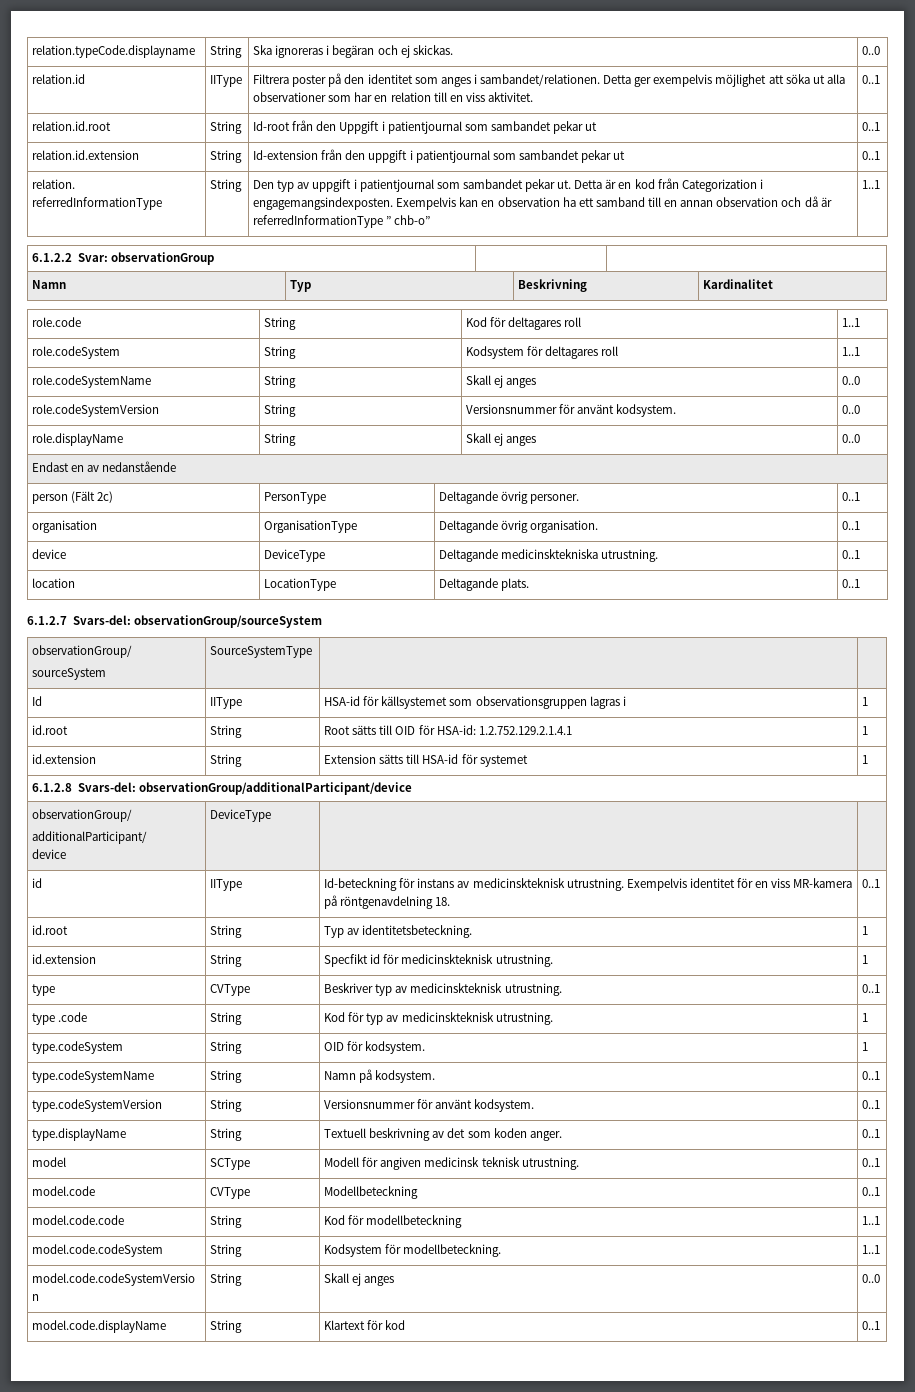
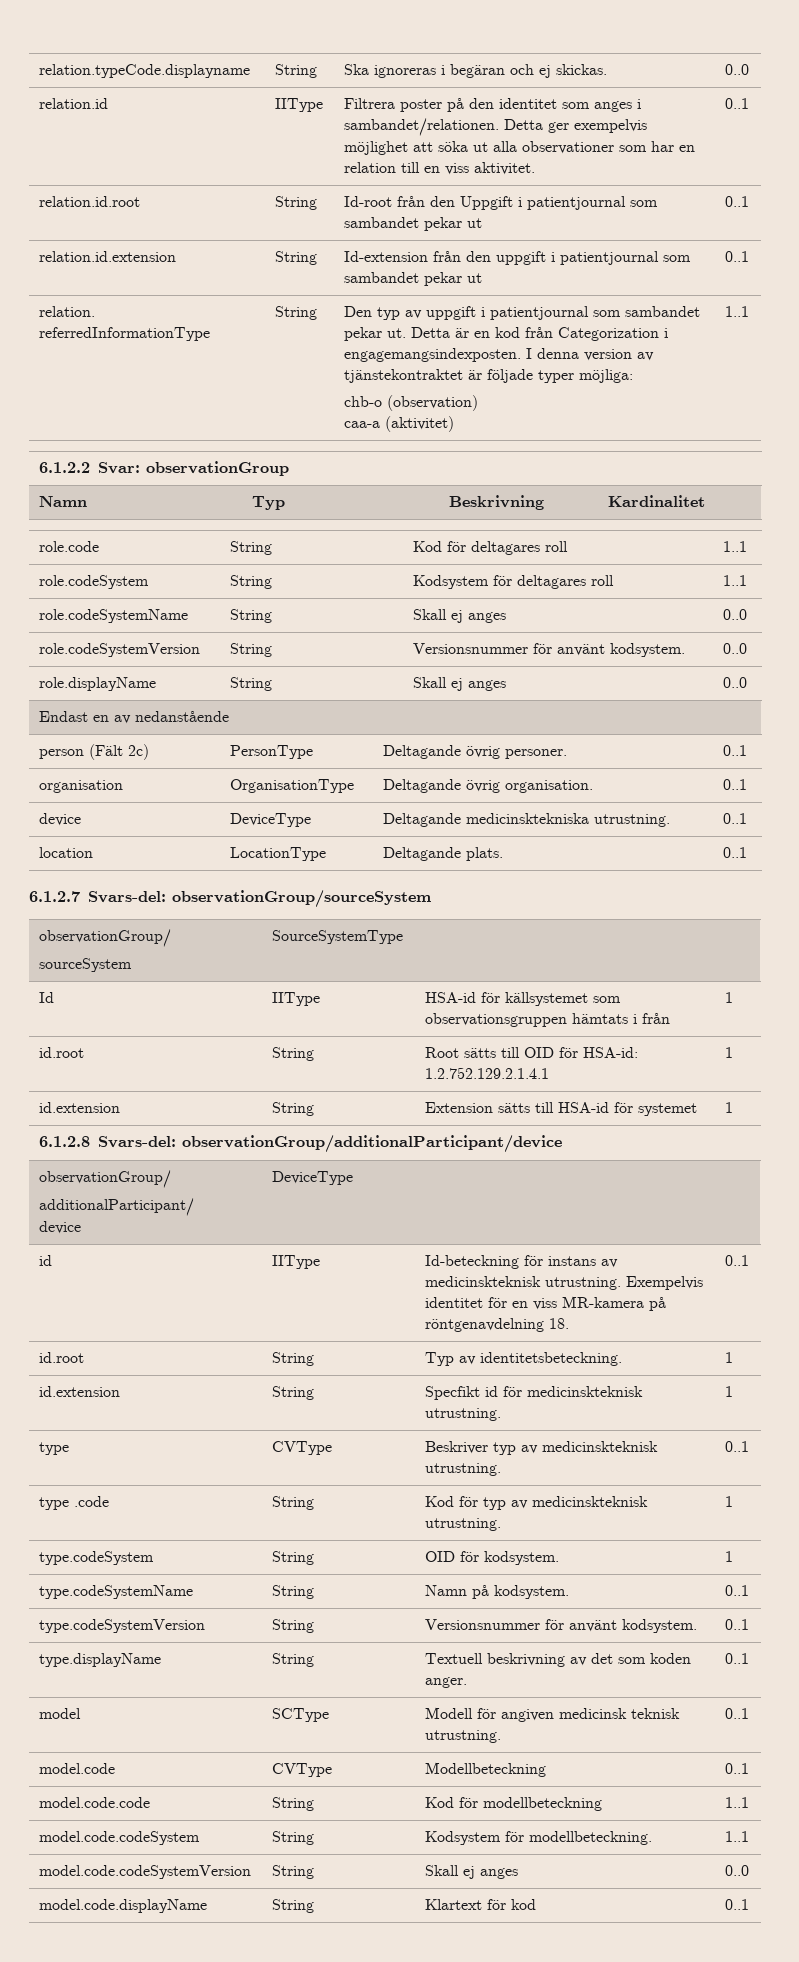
[396,196,832,210] [253,215,431,228] Exempelvis kan en observation ha ett samband till en annan observation och då är referredInformationType ” chb-o” -> [526,348,655,361] [344,369,634,383] [344,395,479,411] [344,416,455,432] I denna version av tjänstekontraktet är följade typer möjliga: // chb-o (observation) // caa-a (aktivitet)
[589,696,626,709] lagras i -> [572,1013,671,1024] hämtats i från

